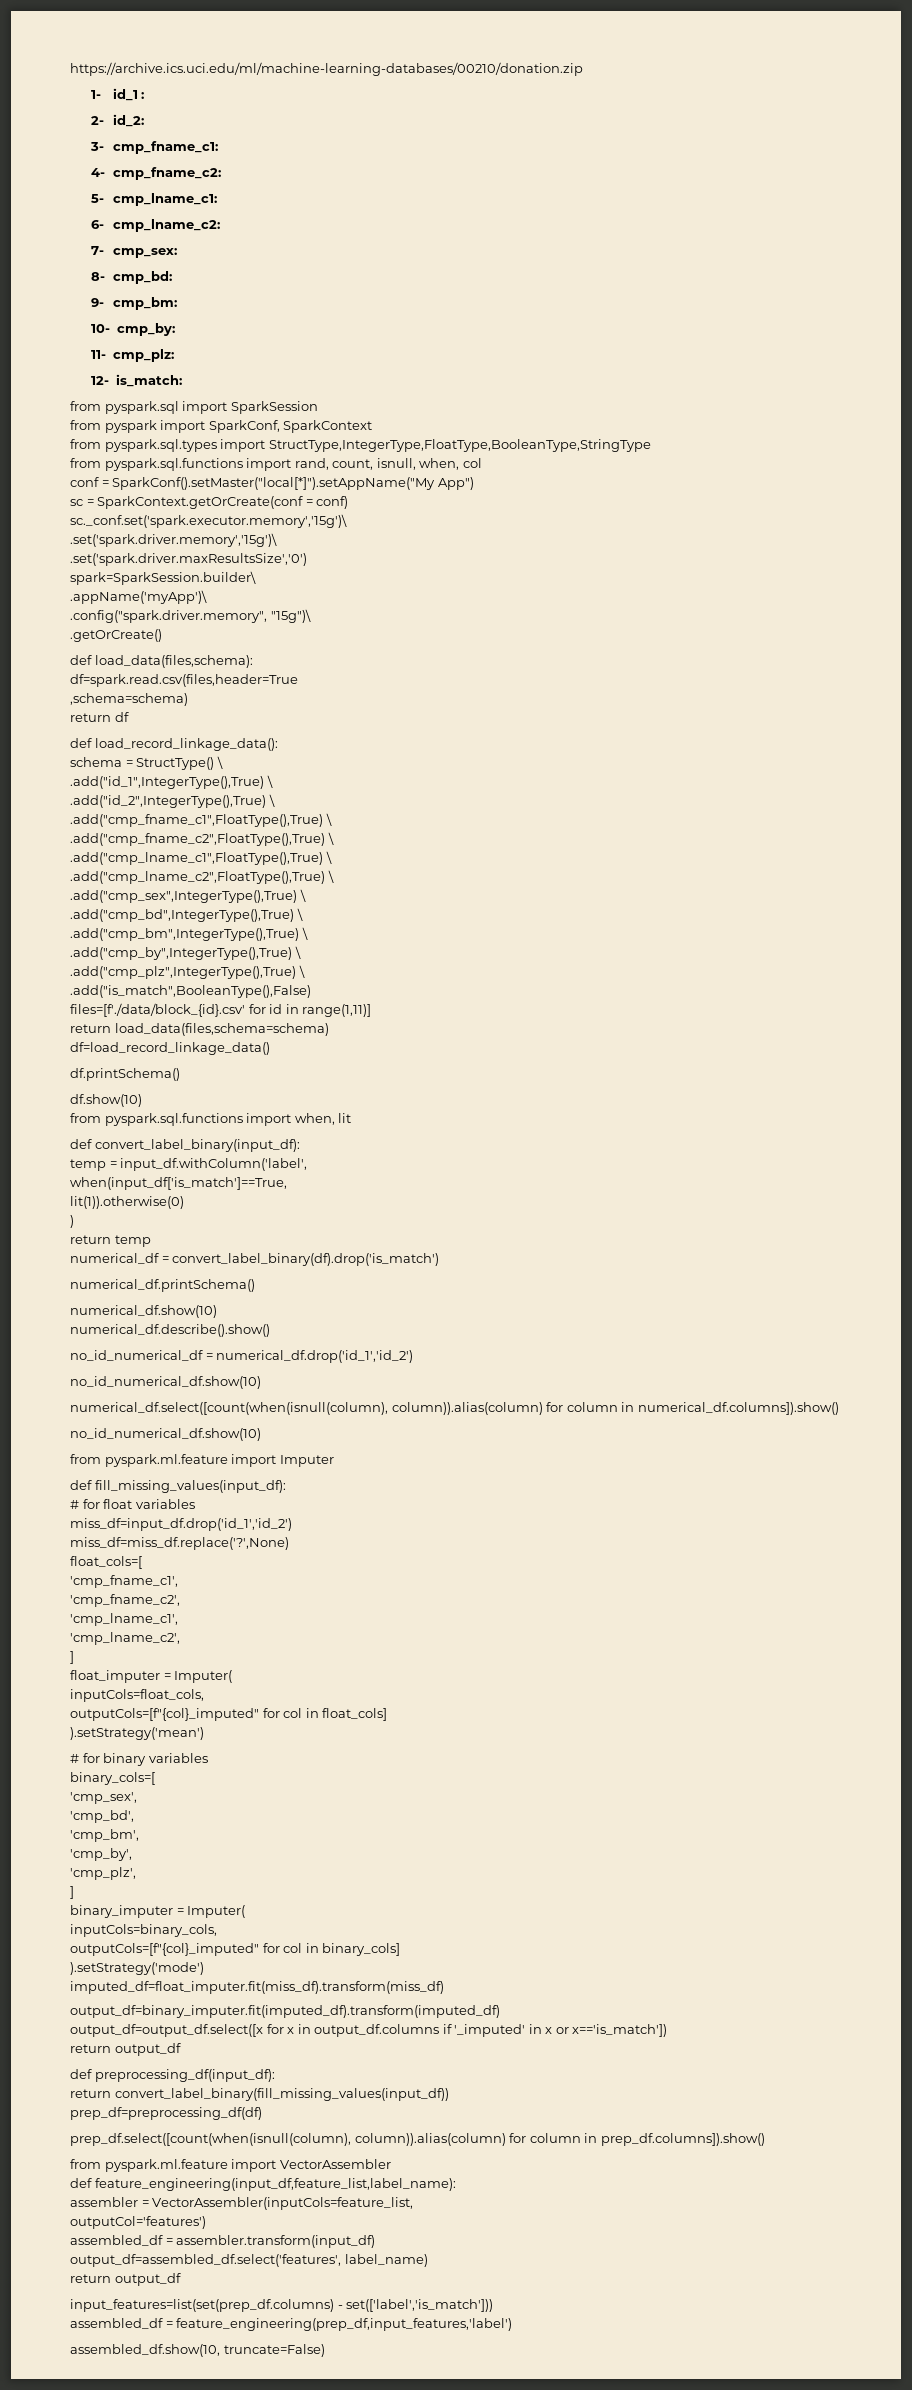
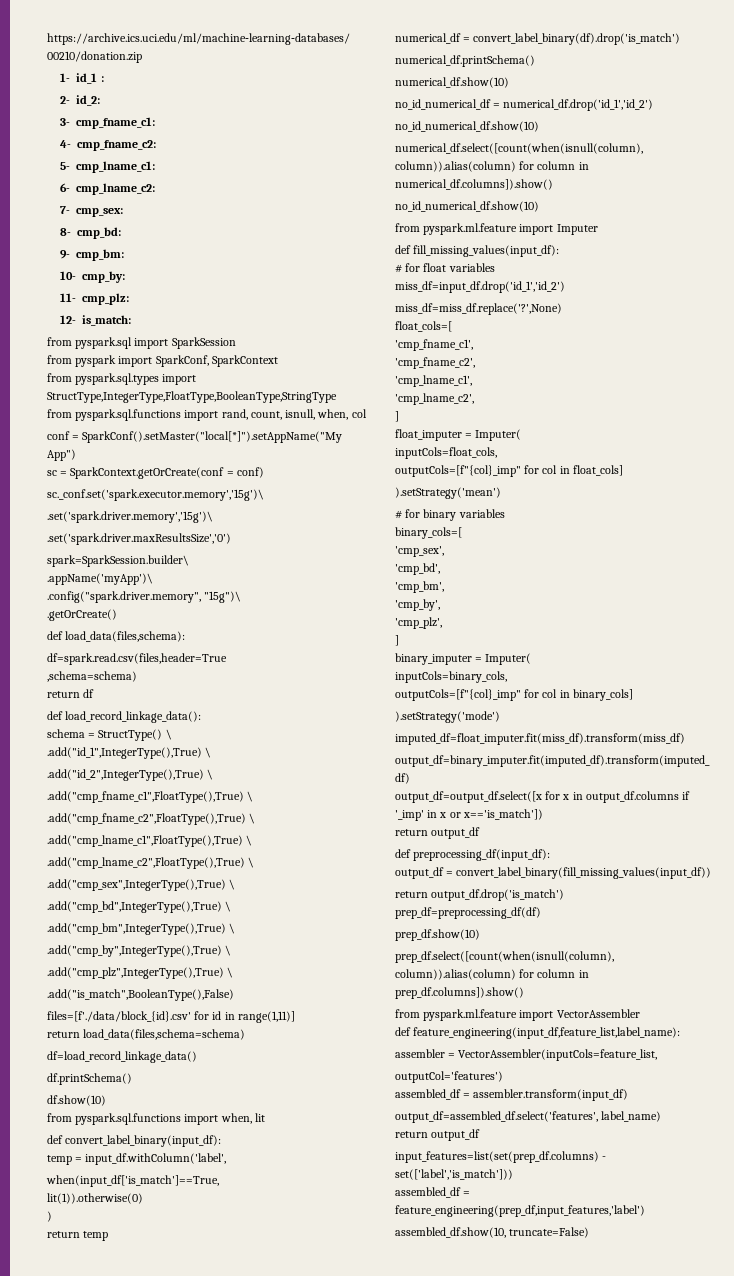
[70,1324,270,1337] // numerical_df.describe().show() -> (509, 82) none
[70,1708,259,1721] outputCols=[f"{col}_imputed" -> [395,465,521,477] outputCols=[f"{col}_imp"
[70,1943,259,1956] outputCols=[f"{col}_imputed" -> [395,689,521,701] outputCols=[f"{col}_imp"
[454,2024,526,2037] '_imputed' -> [395,810,424,821] '_imp'
[70,2089,111,2098] return -> [395,867,454,879] output_df =
(449, 2094) none -> [395,889,565,901] // return output_df.drop('is_match')
(262, 2113) none -> [395,929,480,941] // prep_df.show(10)

